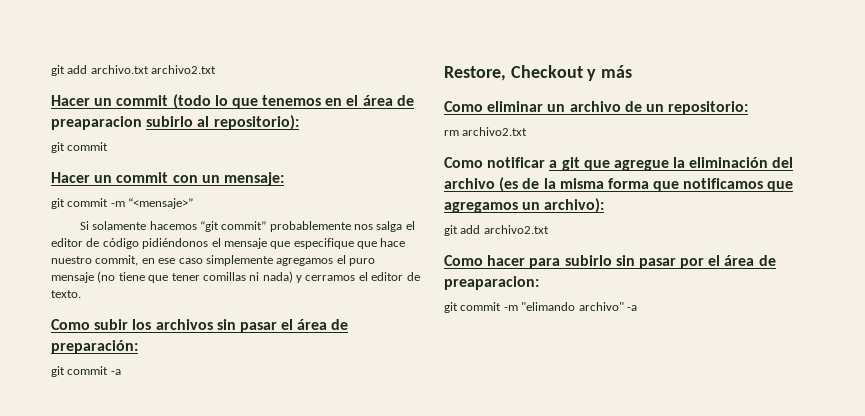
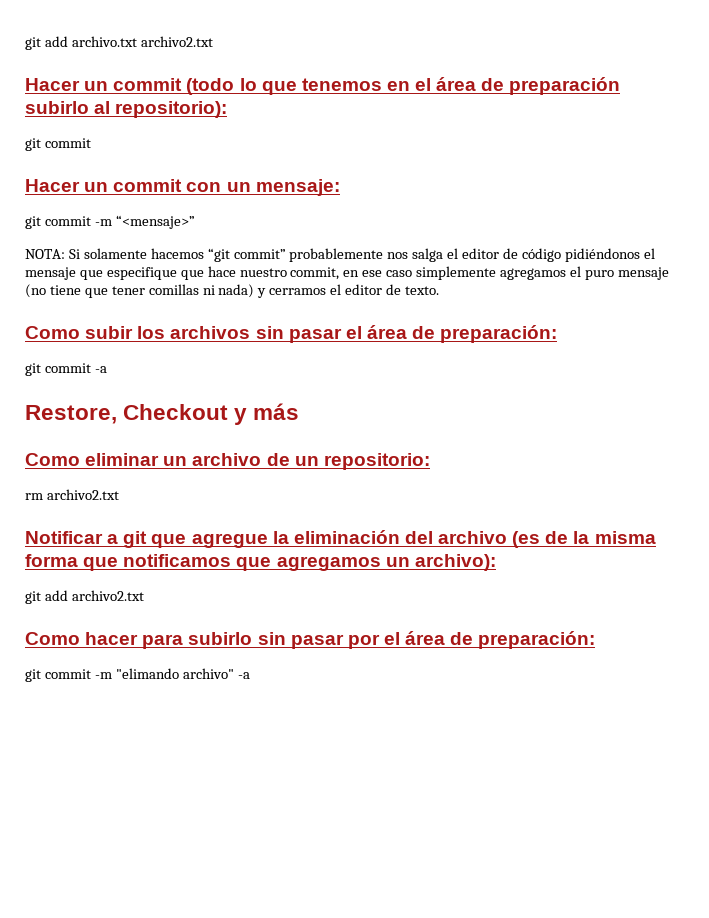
[51,116,142,130] preaparacion -> [509,77,621,95] preparación
(194, 203) none -> [25,249,65,259] NOTA:
[444,157,546,168] Como notificar -> [25,531,103,544] Notificar
[444,276,539,290] preaparacion: -> [478,631,596,649] preparación:

